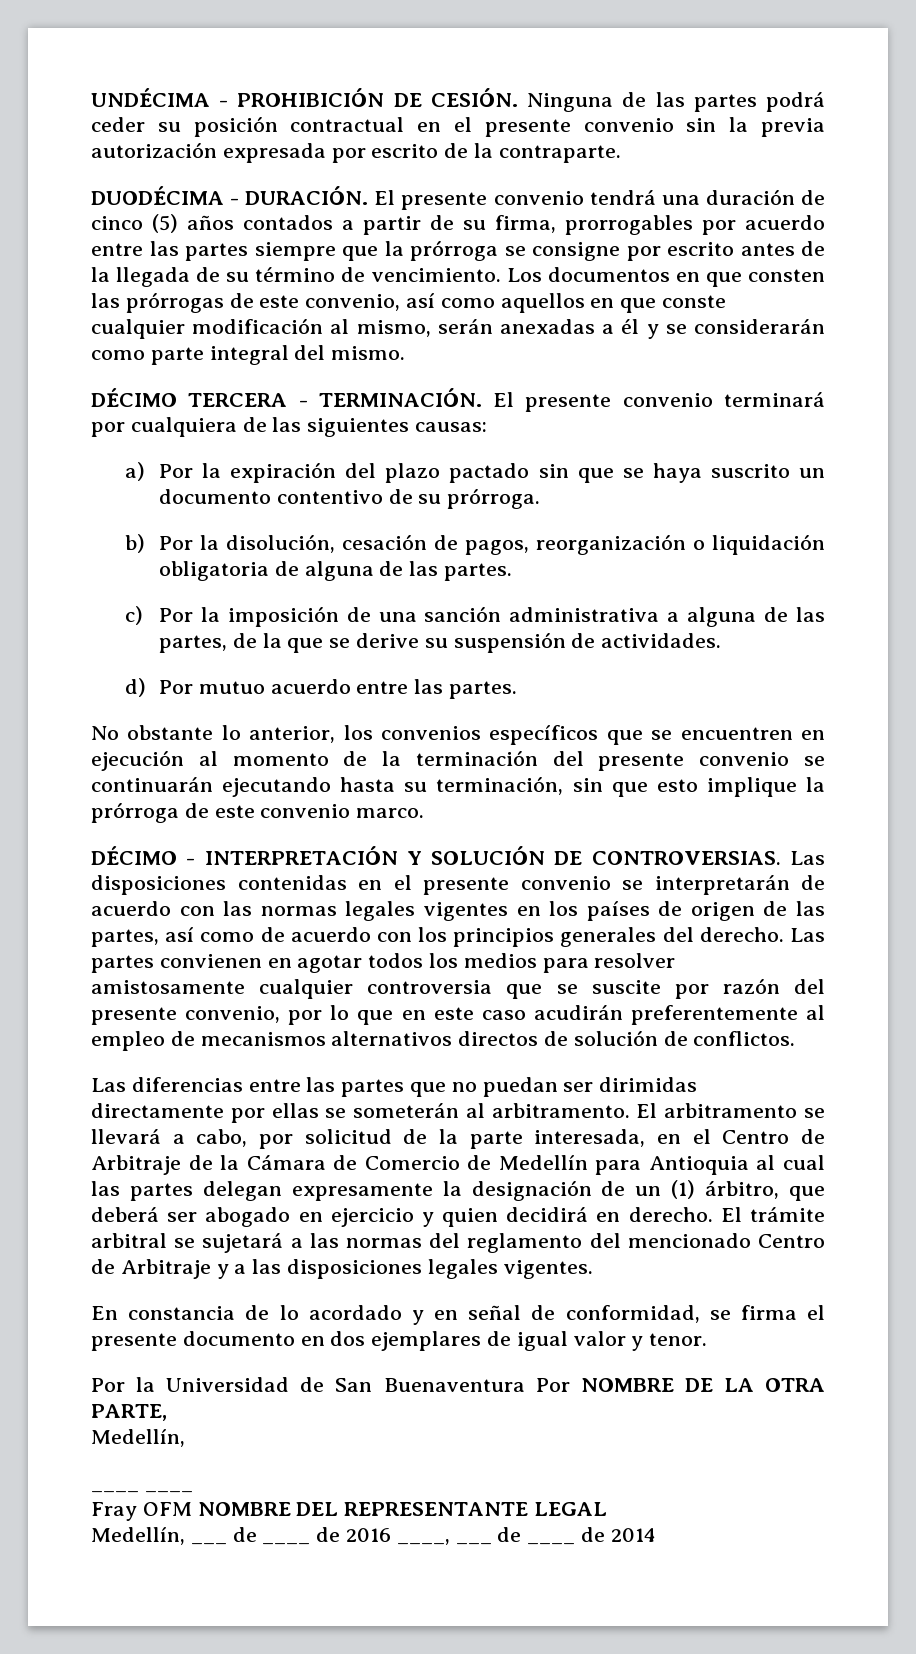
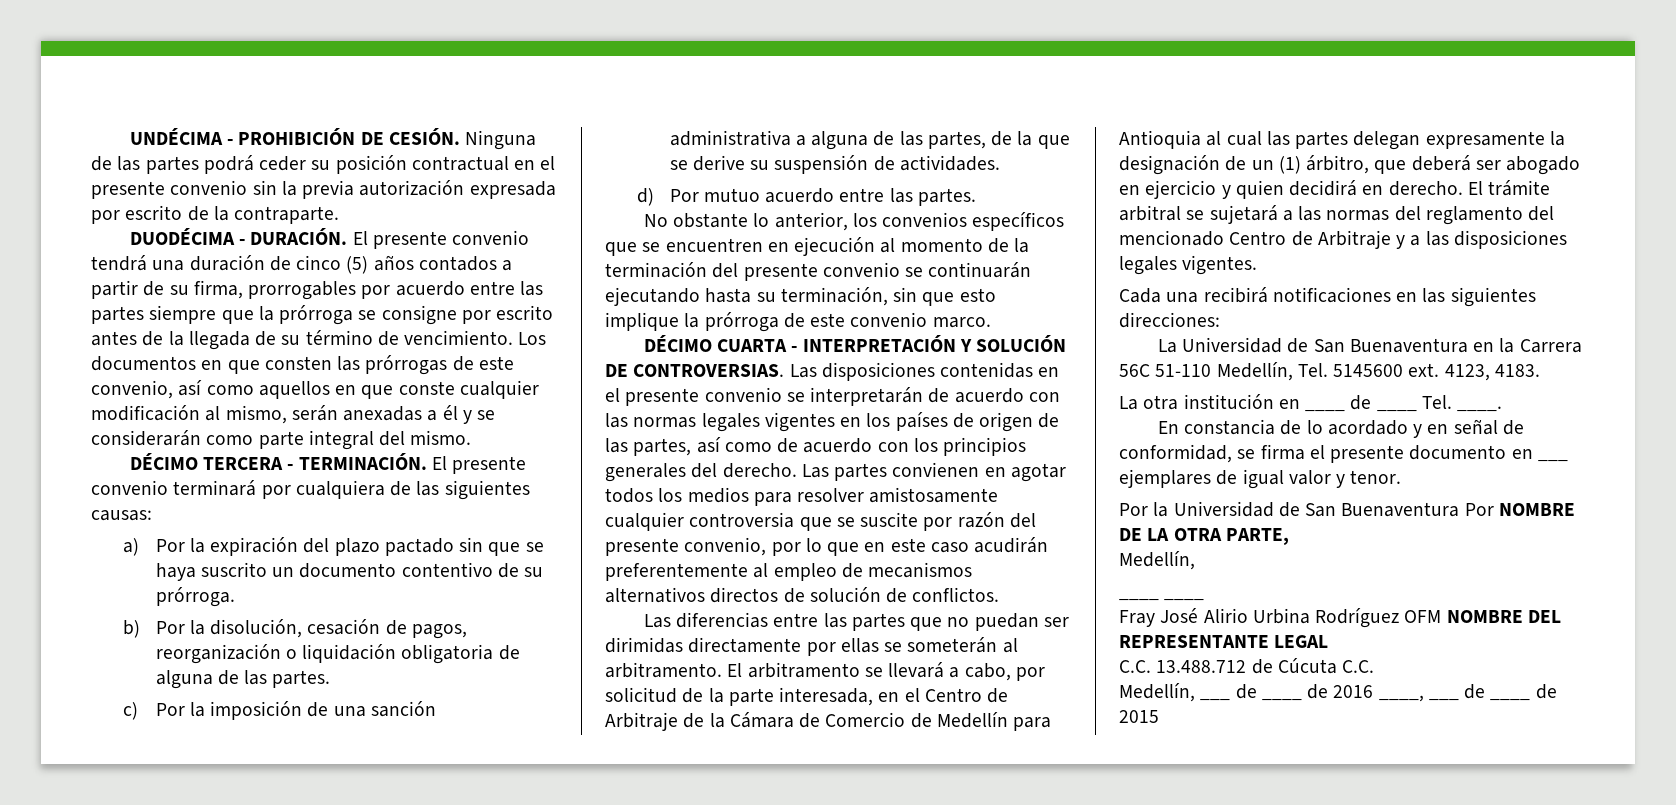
(177, 855) none -> [717,339,788,352] CUARTA
(593, 1269) none -> [1119,287,1536,307] [1119,312,1220,328] [1157,337,1582,353] [1119,362,1540,381] [1119,394,1300,410] [1305,395,1417,412] [1421,395,1503,412] // Cada una recibirá notificaciones en las siguientes direcciones: // La Universidad de San Buenaventura en la Carrera 56C 51-110 Medellín, Tel. 5145600 ext. 4123, 4183. // La otra institución en ____ de ____ Tel. ____.
[330,1331,366,1346] dos -> [1537,459,1568,462] ___
(137, 1511) none -> [1160,608,1400,628] José Alirio Urbina Rodríguez
(608, 1509) none -> [1119,658,1375,674] // C.C. 13.488.712 de Cúcuta C.C.
[610,1528,656,1542] 2014 -> [1119,710,1159,723] 2015

